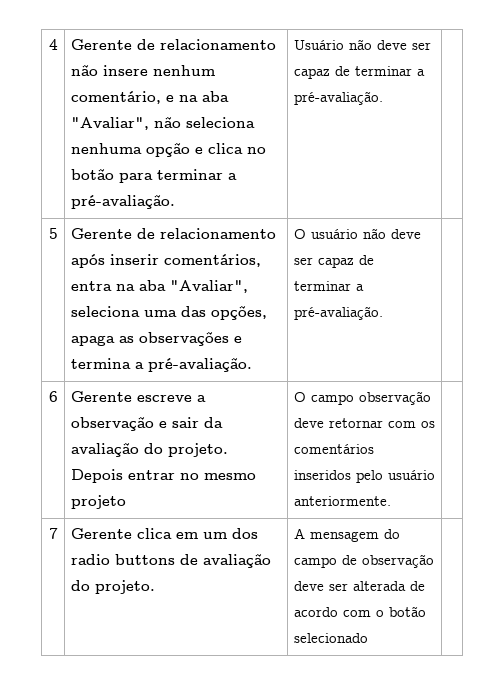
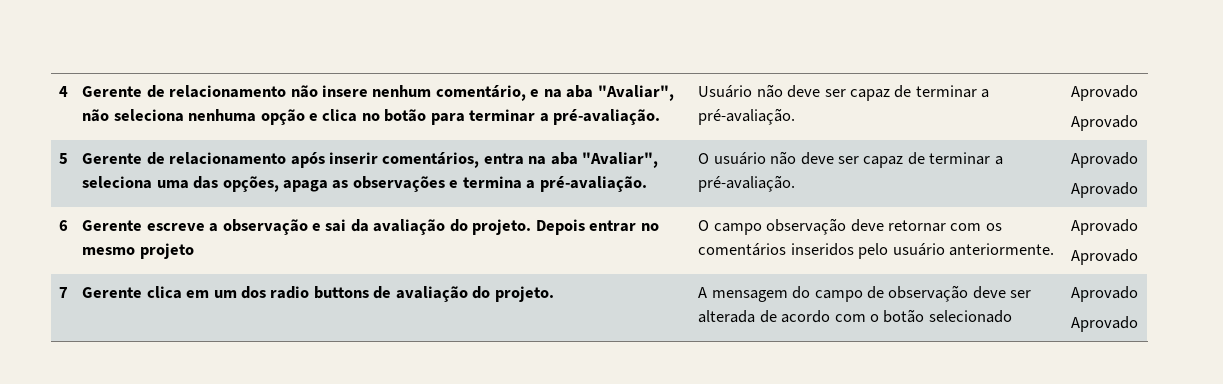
(383, 98) none -> [1071,85,1139,101] [1071,115,1139,131] Aprovado // Aprovado
(383, 313) none -> [1071,152,1139,168] [1071,182,1139,198] Aprovado // Aprovado
[171,417,199,428] sair -> [325,219,347,232] sai
(391, 501) none -> [1071,219,1139,235] [1071,249,1139,265] Aprovado // Aprovado
(368, 638) none -> [1071,286,1139,302] [1071,316,1139,332] Aprovado // Aprovado

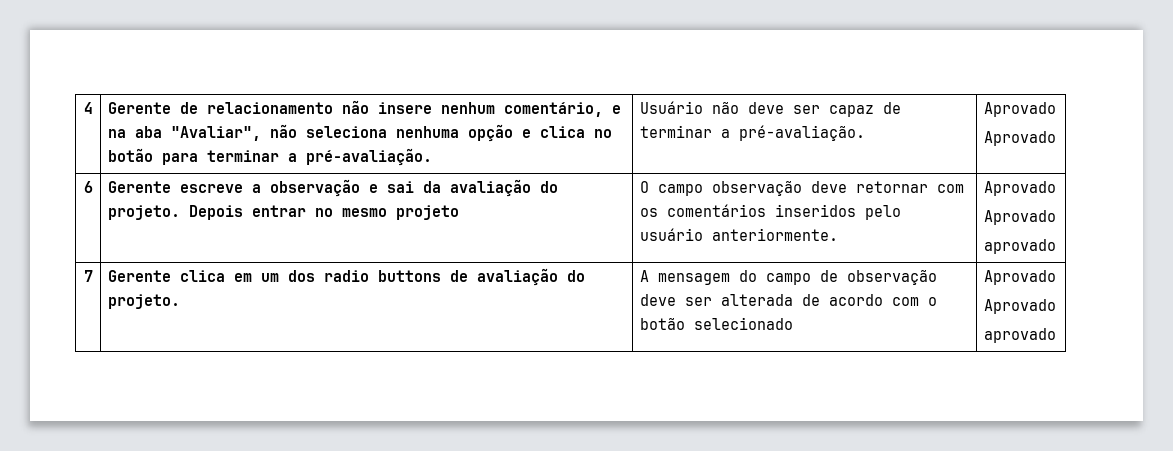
[59,153,68,164] [82,152,659,168] [82,176,647,192] [698,151,1003,168] [698,175,796,192] [1071,152,1139,168] [1071,182,1139,198] // 5 | Gerente de relacionamento após inserir comentários, entra na aba "Avaliar", seleciona uma das opções, apaga as observações e termina a pré-avaliação. | O usuário não deve ser capaz de terminar a pré-avaliação. | Aprovado // Aprovado -> (1056, 138) none
(1139, 257) none -> [983,239,1056,254] // aprovado
(1139, 324) none -> [983,328,1056,343] // aprovado

